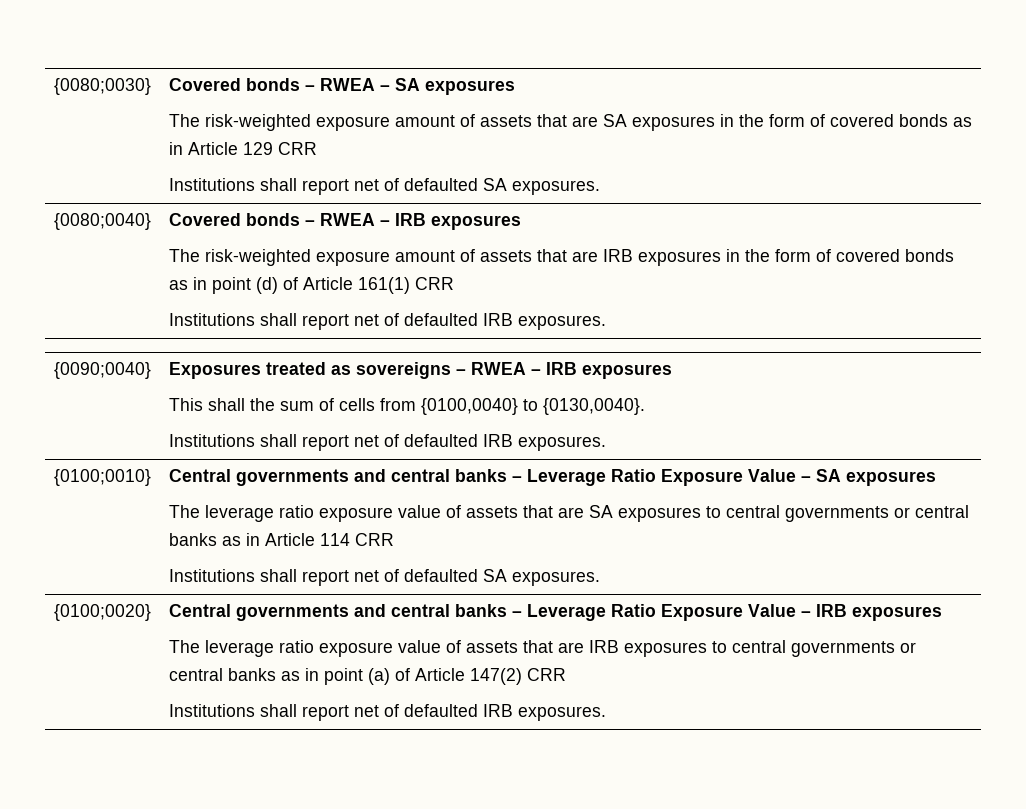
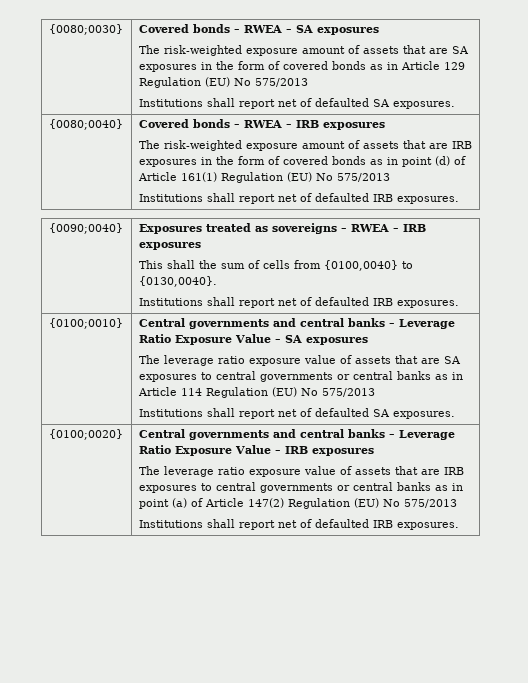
[277,142,317,155] CRR -> [138,77,308,88] Regulation (EU) No 575/2013
[414,277,454,290] CRR -> [220,172,390,183] Regulation (EU) No 575/2013
[354,533,394,546] CRR -> [205,387,375,398] Regulation (EU) No 575/2013
[526,668,566,681] CRR -> [287,498,457,509] Regulation (EU) No 575/2013

